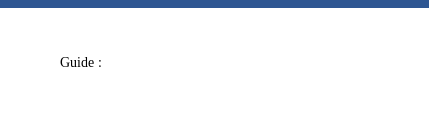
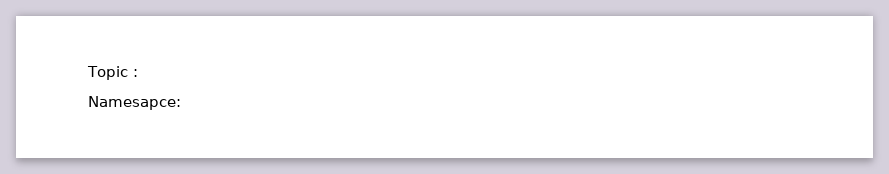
[60,57,94,67] Guide -> [87,66,128,80] Topic
(102, 63) none -> [88,96,181,110] // Namesapce:

